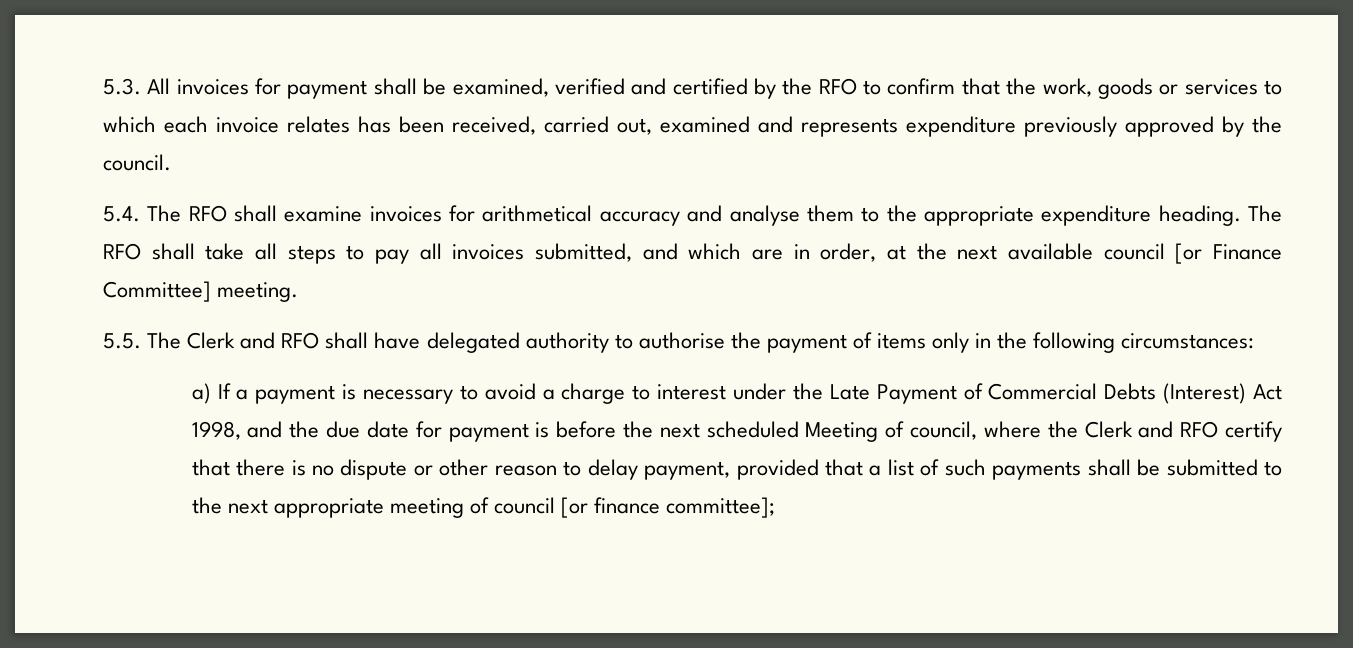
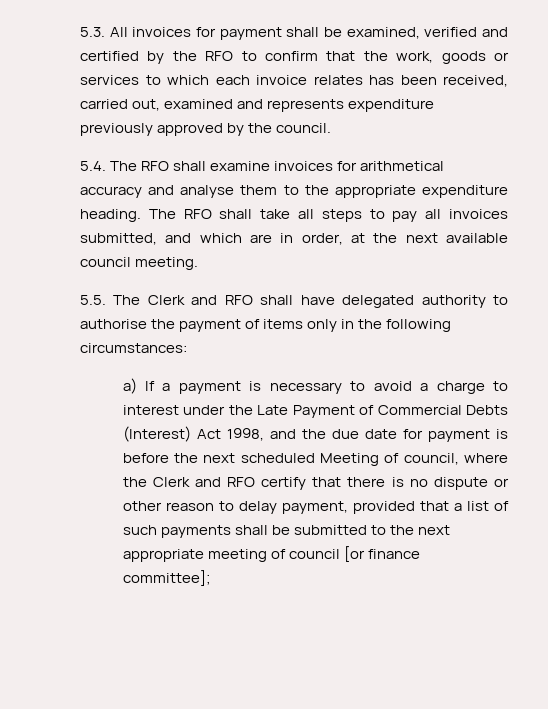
[1175,243,1282,264] [103,281,211,302] [or Finance Committee] -> (131, 262) none

